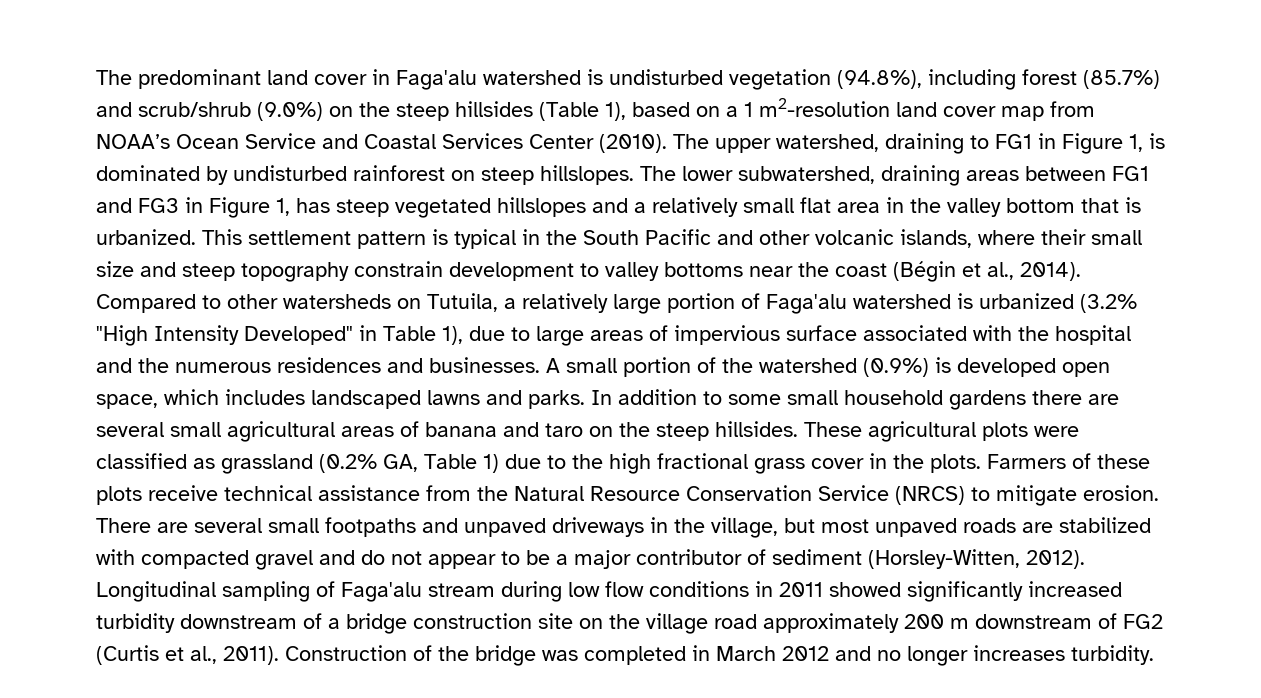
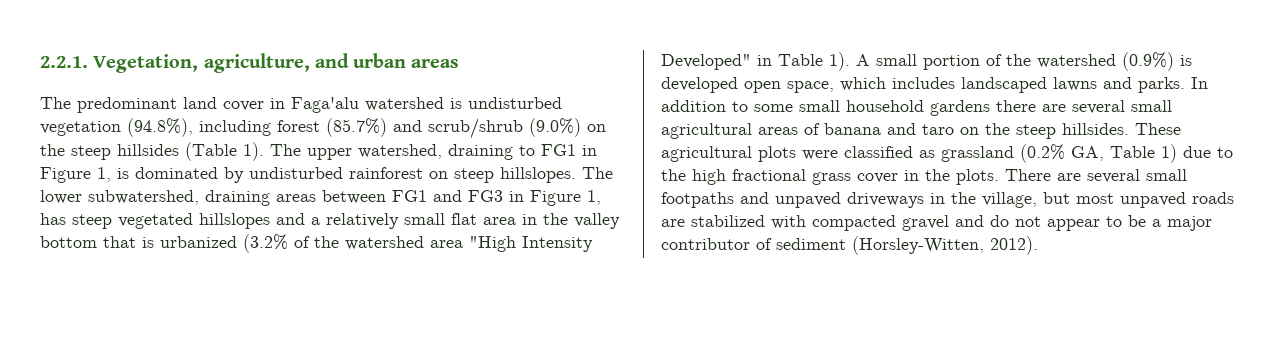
(96, 77) none -> [40,53,460,73] 2.2.1. Vegetation, agriculture, and urban areas //
[605,98,1095,121] [96,133,667,153] 1), based on a 1 m2-resolution land cover map from NOAA’s Ocean Service and Coastal Services Center (2010). -> [243,142,264,161] 1).
[96,229,1142,249] [96,261,1081,282] [96,293,1137,314] urbanized. This settlement pattern is typical in the South Pacific and other volcanic islands, where their small size and steep topography constrain development to valley bottoms near the coast (Bégin et al., 2014). Compared to other watersheds on Tutuila, a relatively large portion of Faga'alu watershed is urbanized (3.2% -> [160,234,463,253] urbanized (3.2% of the watershed area
[442,325,1131,346] [96,357,540,373] 1), due to large areas of impervious surface associated with the hospital and the numerous residences and businesses. -> [829,52,850,71] 1).
[987,453,1150,469] [96,485,1159,506] Farmers of these plots receive technical assistance from the Natural Resource Conservation Service (NRCS) to mitigate erosion. -> (999, 177) none
[96,581,1122,602] [96,613,1163,634] [96,645,1154,666] Longitudinal sampling of Faga'alu stream during low flow conditions in 2011 showed significantly increased turbidity downstream of a bridge construction site on the village road approximately 200 m downstream of FG2 (Curtis et al., 2011). Construction of the bridge was completed in March 2012 and no longer increases turbidity. -> (1038, 245) none

